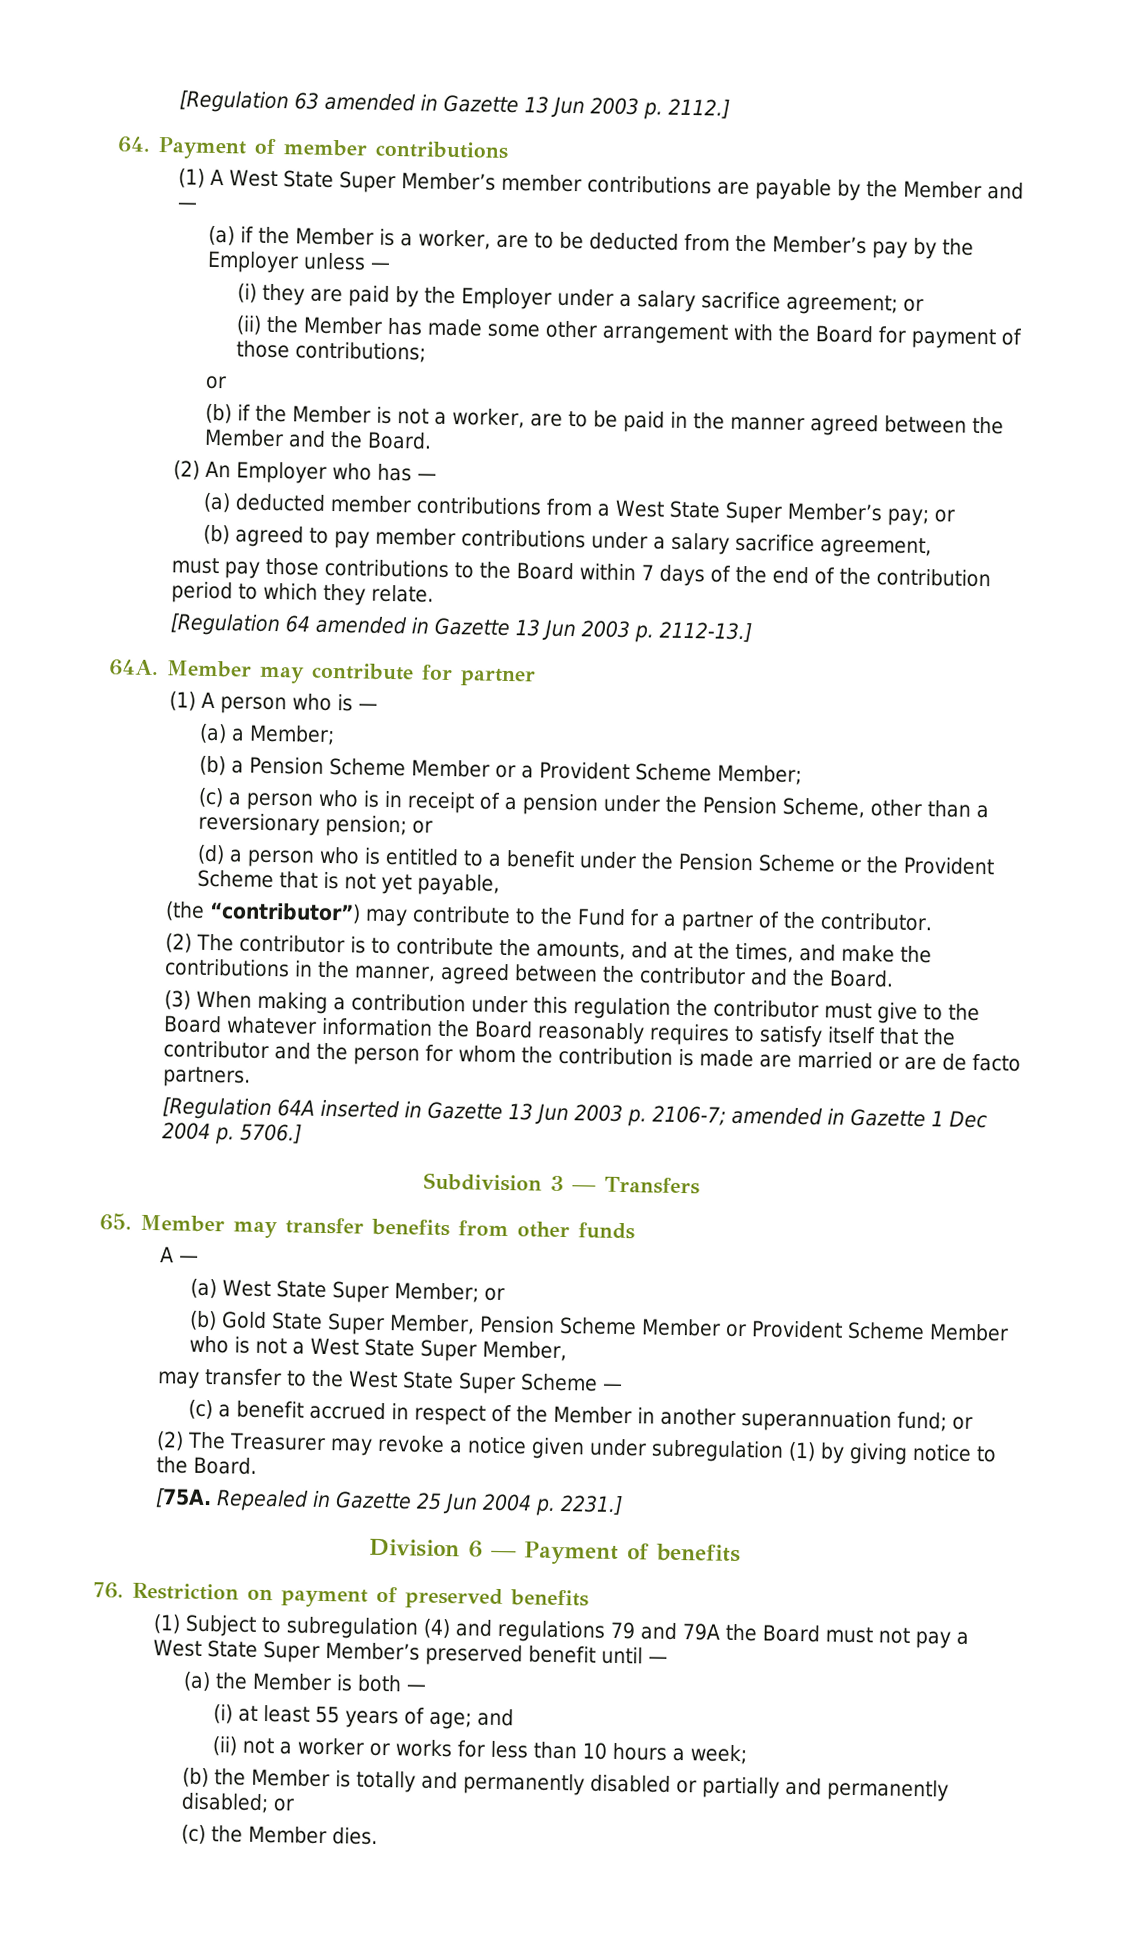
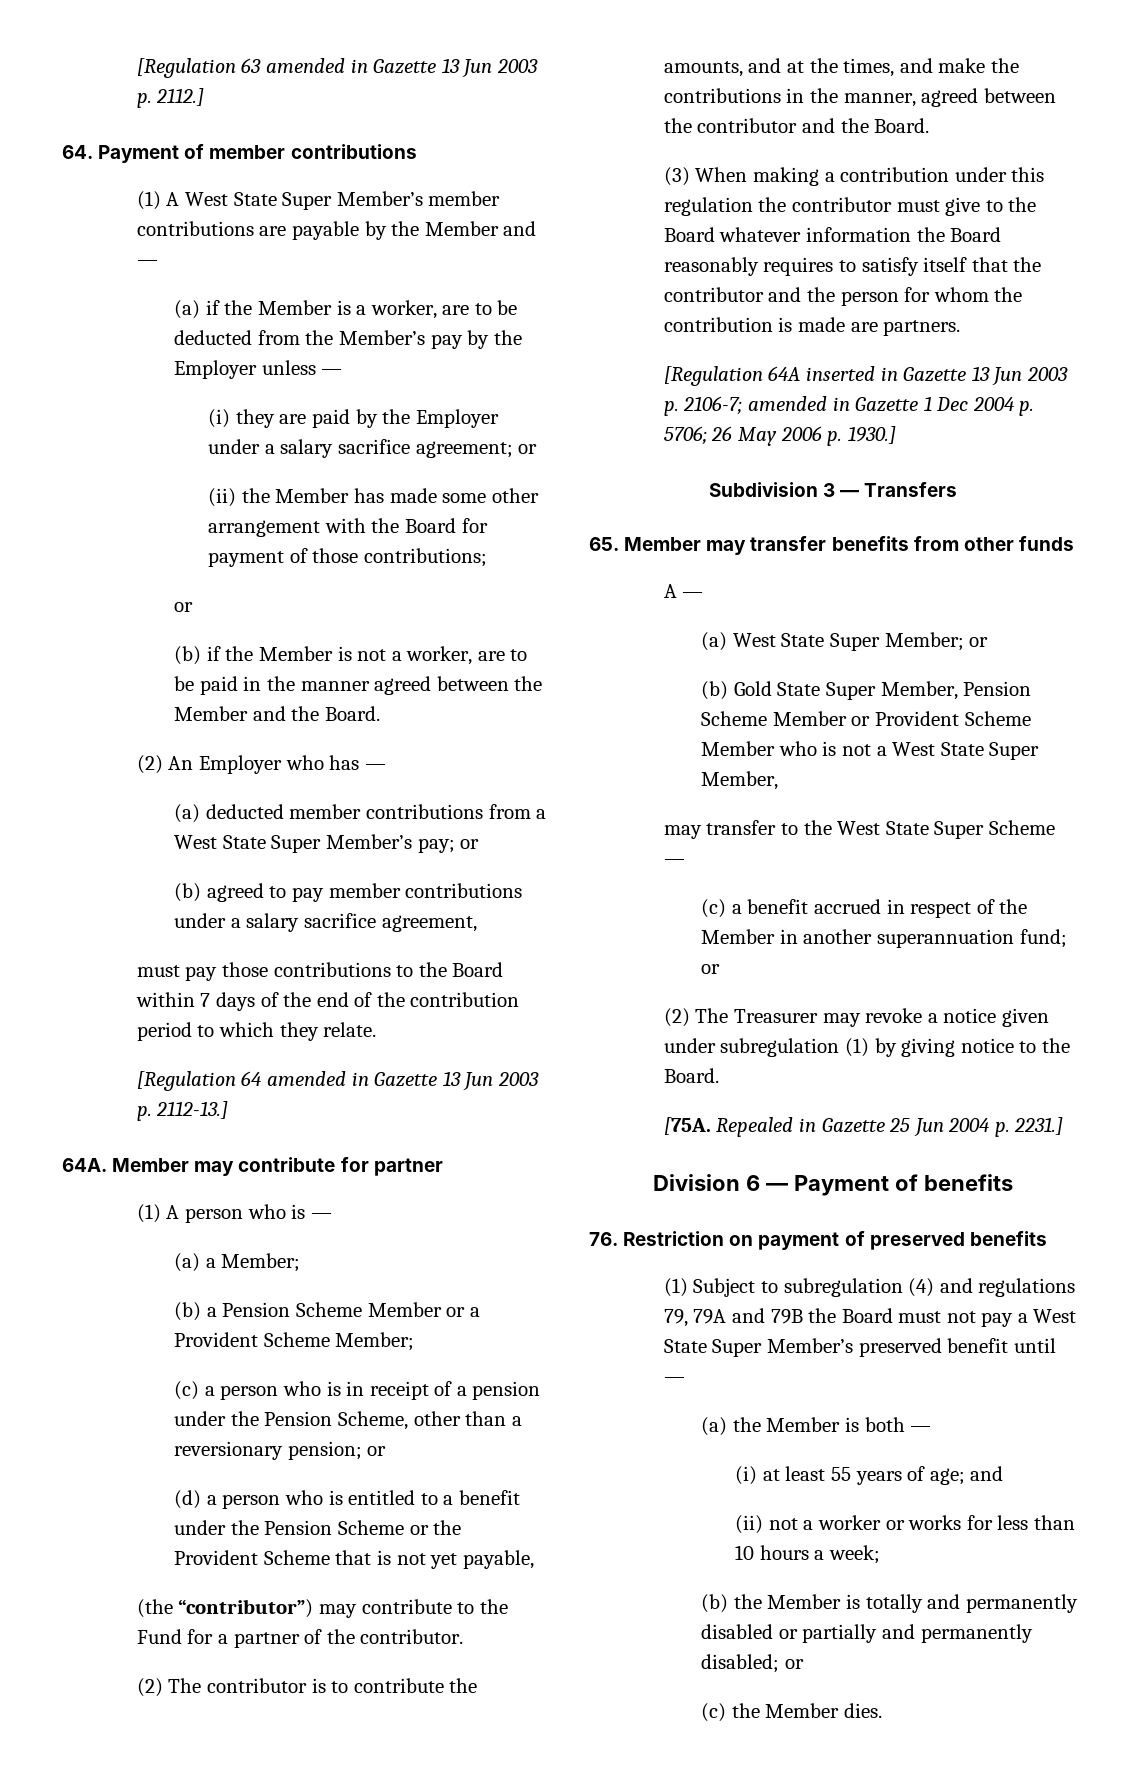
[797,1050,1022,1072] married or are de facto -> (878, 327) none
[240,1123,303,1144] 5706.] -> [663,426,896,446] 5706; 26 May 2006 p. 1930.]
[610,1621,722,1641] 79 and 79A -> [663,1308,803,1327] 79, 79A and 79B

